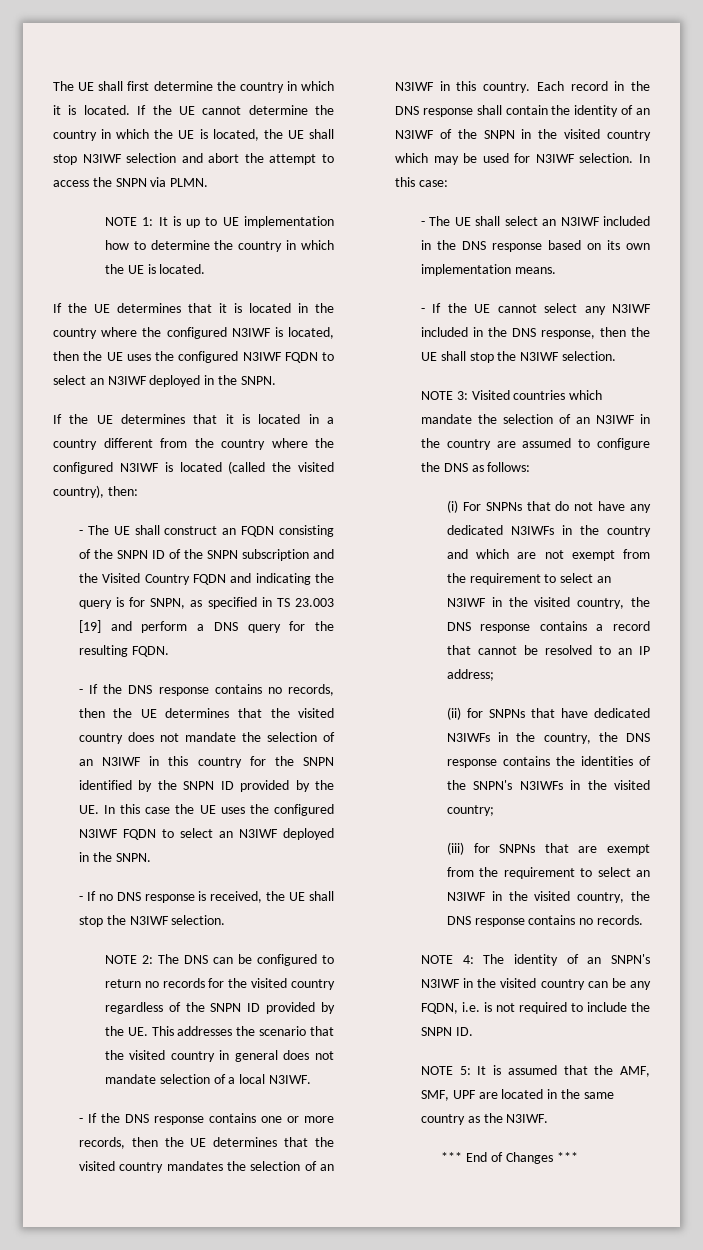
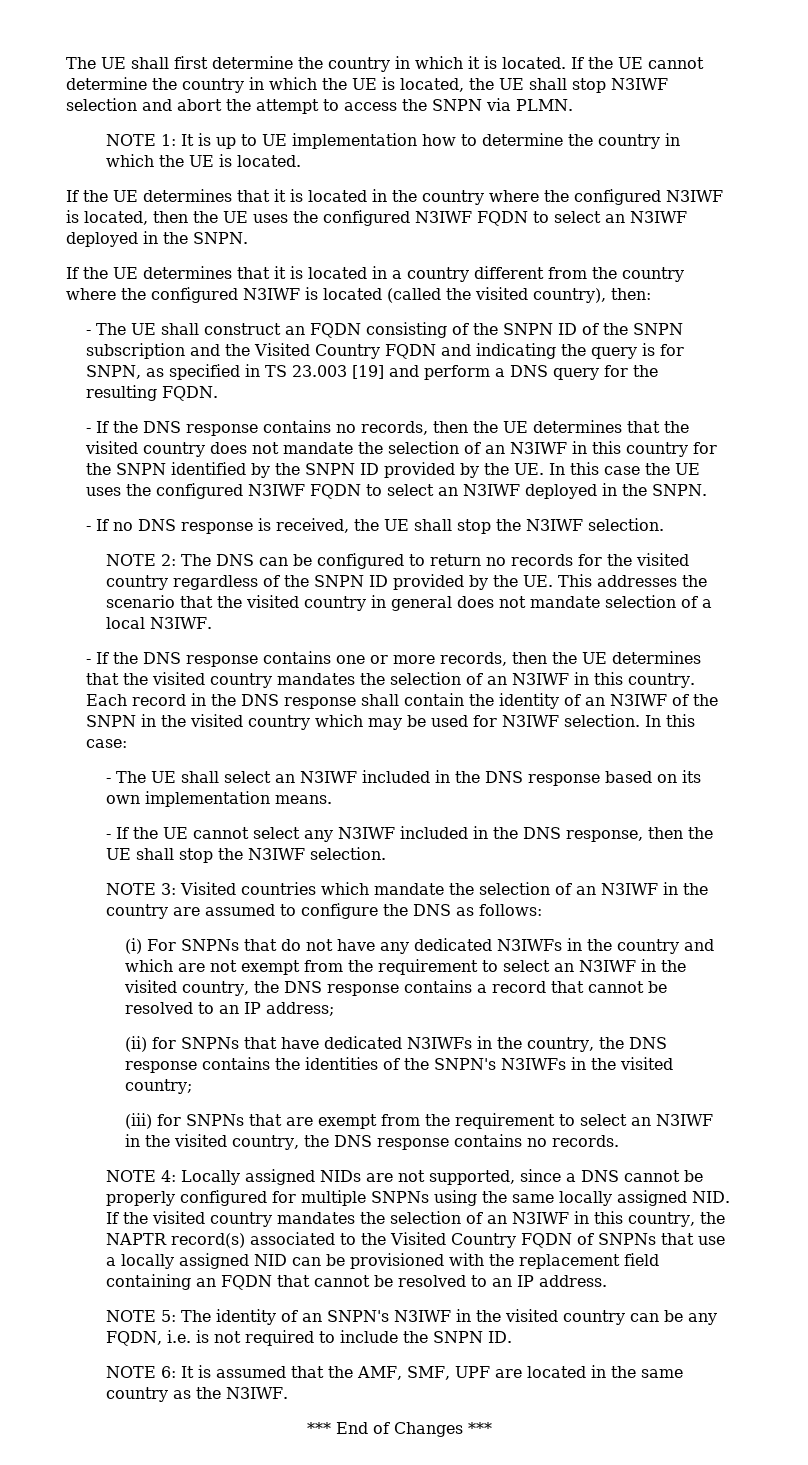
(474, 959) none -> [180,1169,703,1185] [105,1190,730,1206] [105,1211,725,1227] [105,1232,725,1248] [105,1253,659,1269] [105,1274,607,1290] [105,1310,176,1322] Locally assigned NIDs are not supported, since a DNS cannot be properly configured for multiple SNPNs using the same locally assigned NID. If the visited country mandates the selection of an N3IWF in this country, the NAPTR record(s) associated to the Visited Country FQDN of SNPNs that use a locally assigned NID can be provisioned with the replacement field containing an FQDN that cannot be resolved to an IP address. // NOTE 5:
[459,1066,471,1075] 5: -> [160,1366,176,1378] 6:

